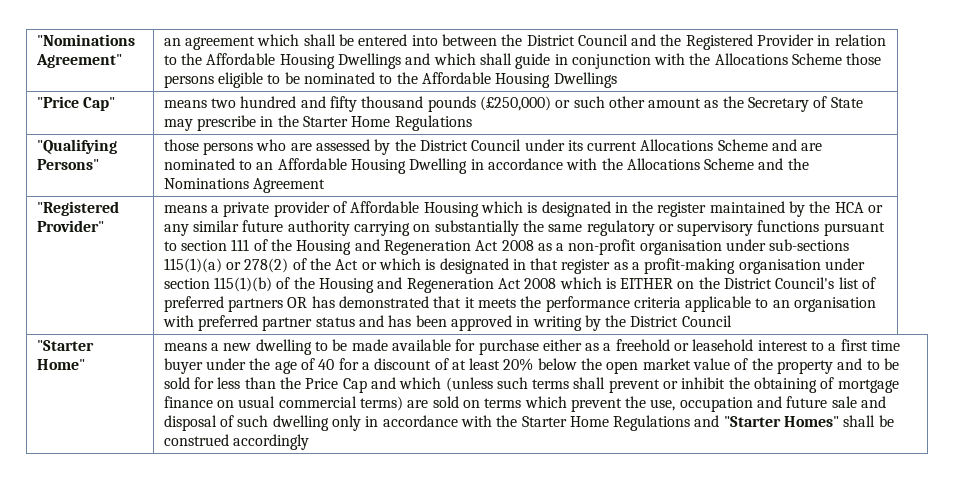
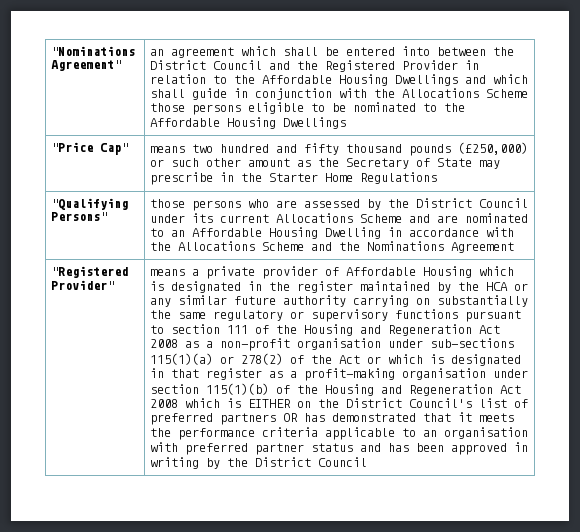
[36,340,94,351] [36,359,85,370] [163,339,901,355] [163,358,899,374] [163,377,899,393] [163,396,887,412] [163,415,894,431] [163,434,309,450] // "Starter Home" | means a new dwelling to be made available for purchase either as a freehold or leasehold interest to a first time buyer under the age of 40 for a discount of at least 20% below the open market value of the property and to be sold for less than the Price Cap and which (unless such terms shall prevent or inhibit the obtaining of mortgage finance on usual commercial terms) are sold on terms which prevent the use, occupation and future sale and disposal of such dwelling only in accordance with the Starter Home Regulations and "Starter Homes" shall be construed accordingly -> (368, 462) none

